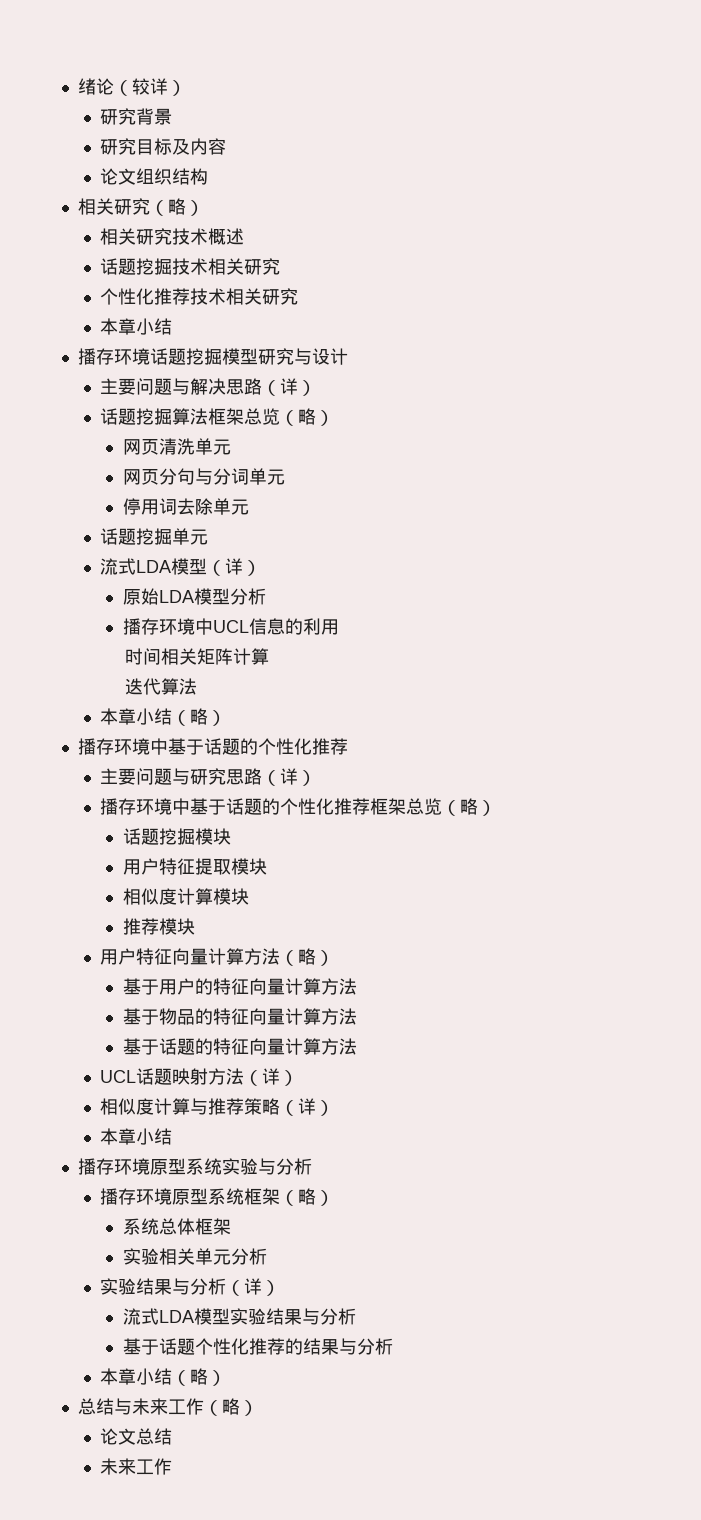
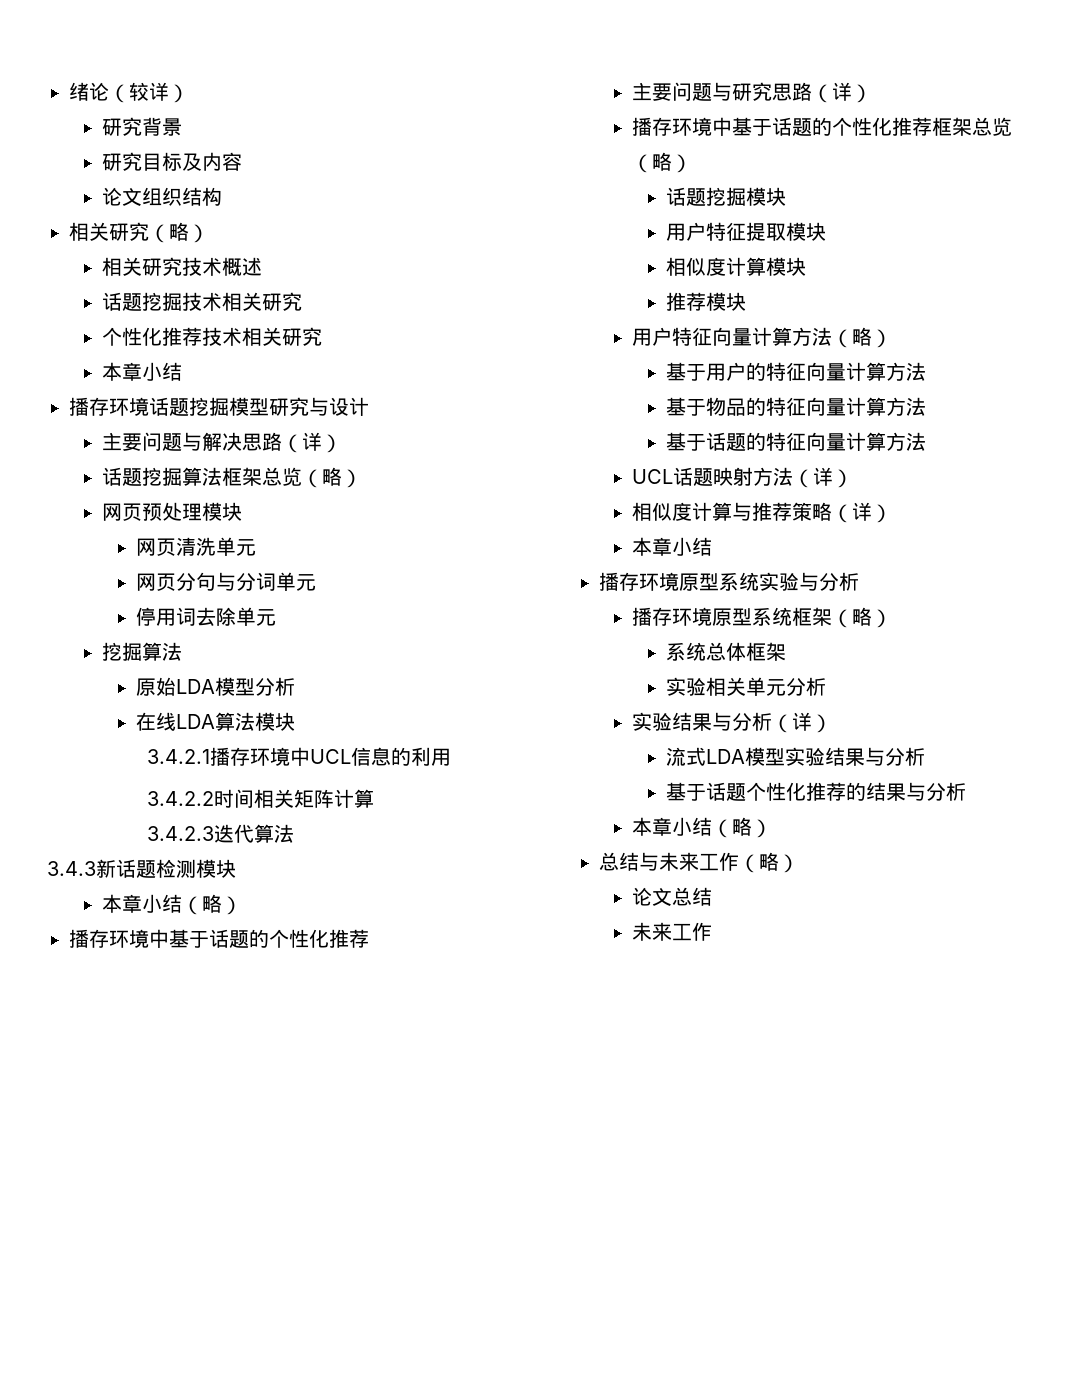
(335, 418) none -> [102,502,243,521] // 网页预处理模块
[100,528,209,545] [100,558,262,576] 话题挖掘单元 // 流式LDA模型（详） -> [102,642,183,661] 挖掘算法
(266, 596) none -> [135,712,295,731] [147,749,211,764] 在线LDA算法模块 // 3.4.2.1
(339, 627) none -> [147,791,215,806] 3.4.2.2
(270, 656) none -> [147,826,215,841] 3.4.2.3
(198, 686) none -> [47,859,236,878] // 3.4.3新话题检测模块

